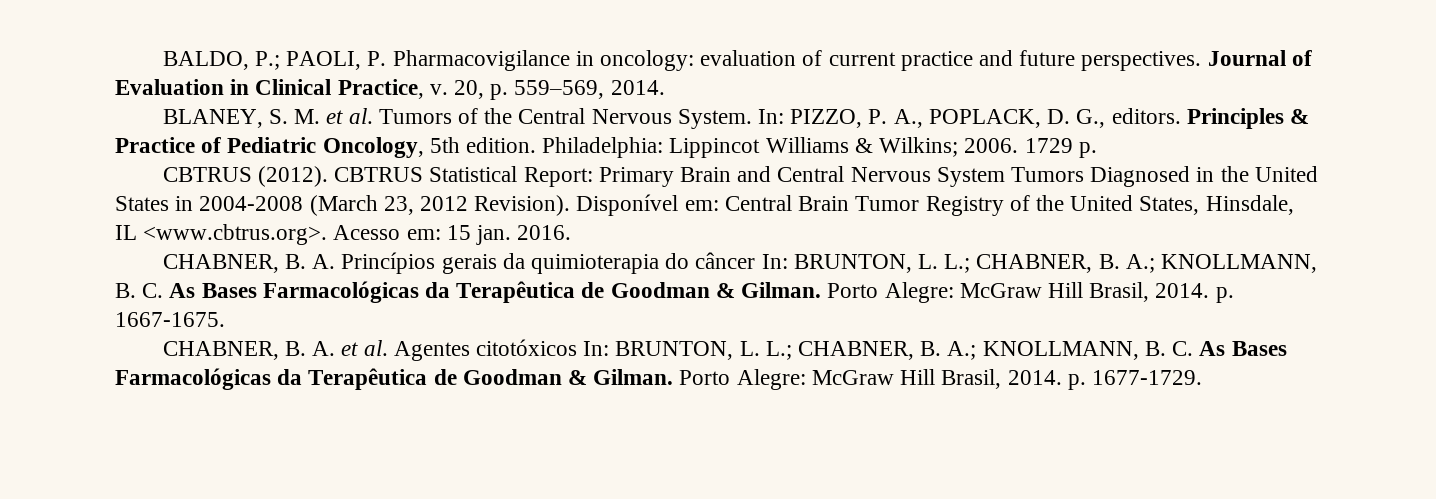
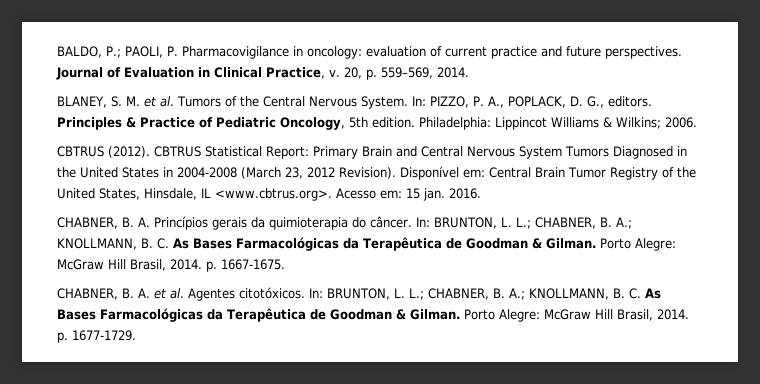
[1024,138,1097,158] 1729 p. -> (697, 122) none
[695,252,756,269] câncer -> [370,216,412,228] câncer.
[475,339,577,356] citotóxicos -> [239,287,305,299] citotóxicos.

